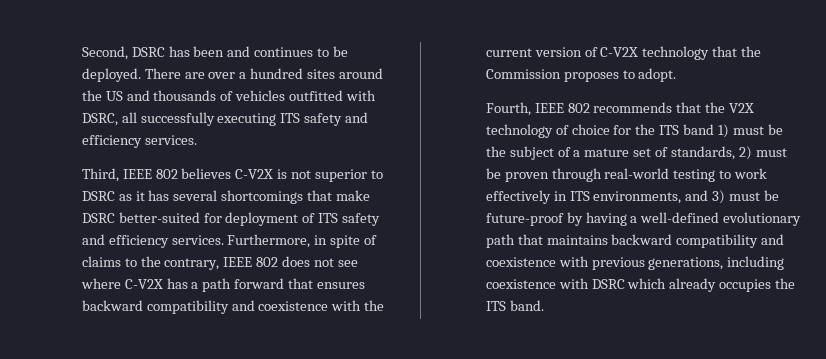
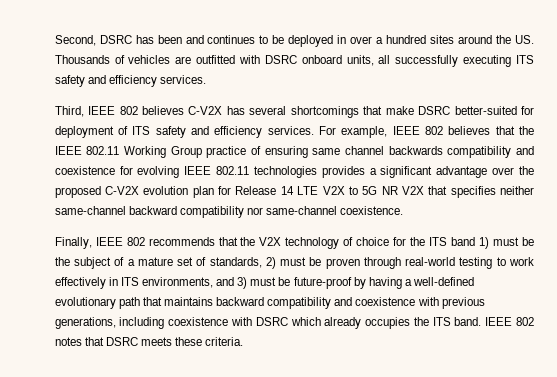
[81,68,205,82] deployed. There are -> [288,35,347,47] deployed in
[105,90,217,101] US and thousands -> [515,35,534,44] [54,55,110,64] US. Thousands
(286, 95) none -> [175,56,192,64] are
[81,113,118,126] DSRC, -> [264,55,374,66] DSRC onboard units,
[277,169,383,182] [81,191,145,201] is not superior to DSRC as it -> (223, 110) none
[227,234,378,248] [81,256,358,270] [80,278,366,292] [81,300,385,314] [485,46,762,60] [485,68,677,82] [485,102,531,116] Furthermore, in spite of claims to the contrary, IEEE 802 does not see where C-V2X has a path forward that ensures backward compatibility and coexistence with the current version of C-V2X technology that the Commission proposes to adopt. // Fourth, -> [319,126,534,138] [54,146,534,158] [54,166,534,178] [54,186,534,198] [54,206,404,218] [54,237,92,249] For example, IEEE 802 believes that the IEEE 802.11 Working Group practice of ensuring same channel backwards compatibility and coexistence for evolving IEEE 802.11 technologies provides a significant advantage over the proposed C-V2X evolution plan for Release 14 LTE V2X to 5G NR V2X that specifies neither same-channel backward compatibility nor same-channel coexistence. // Finally,
(544, 305) none -> [485,317,534,326] [54,337,244,346] IEEE 802 notes that DSRC meets these criteria.

